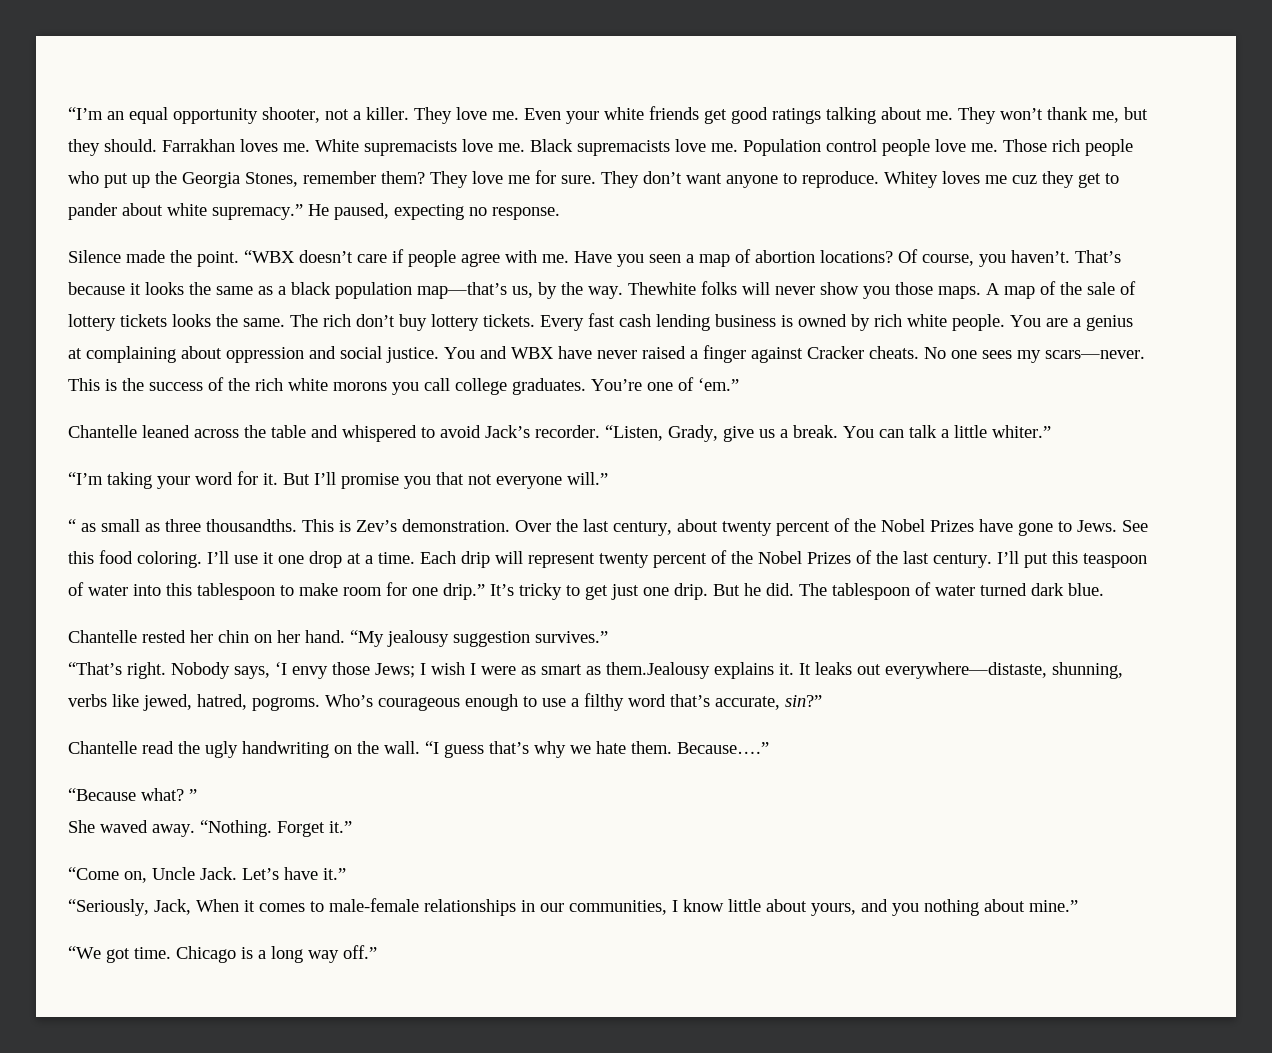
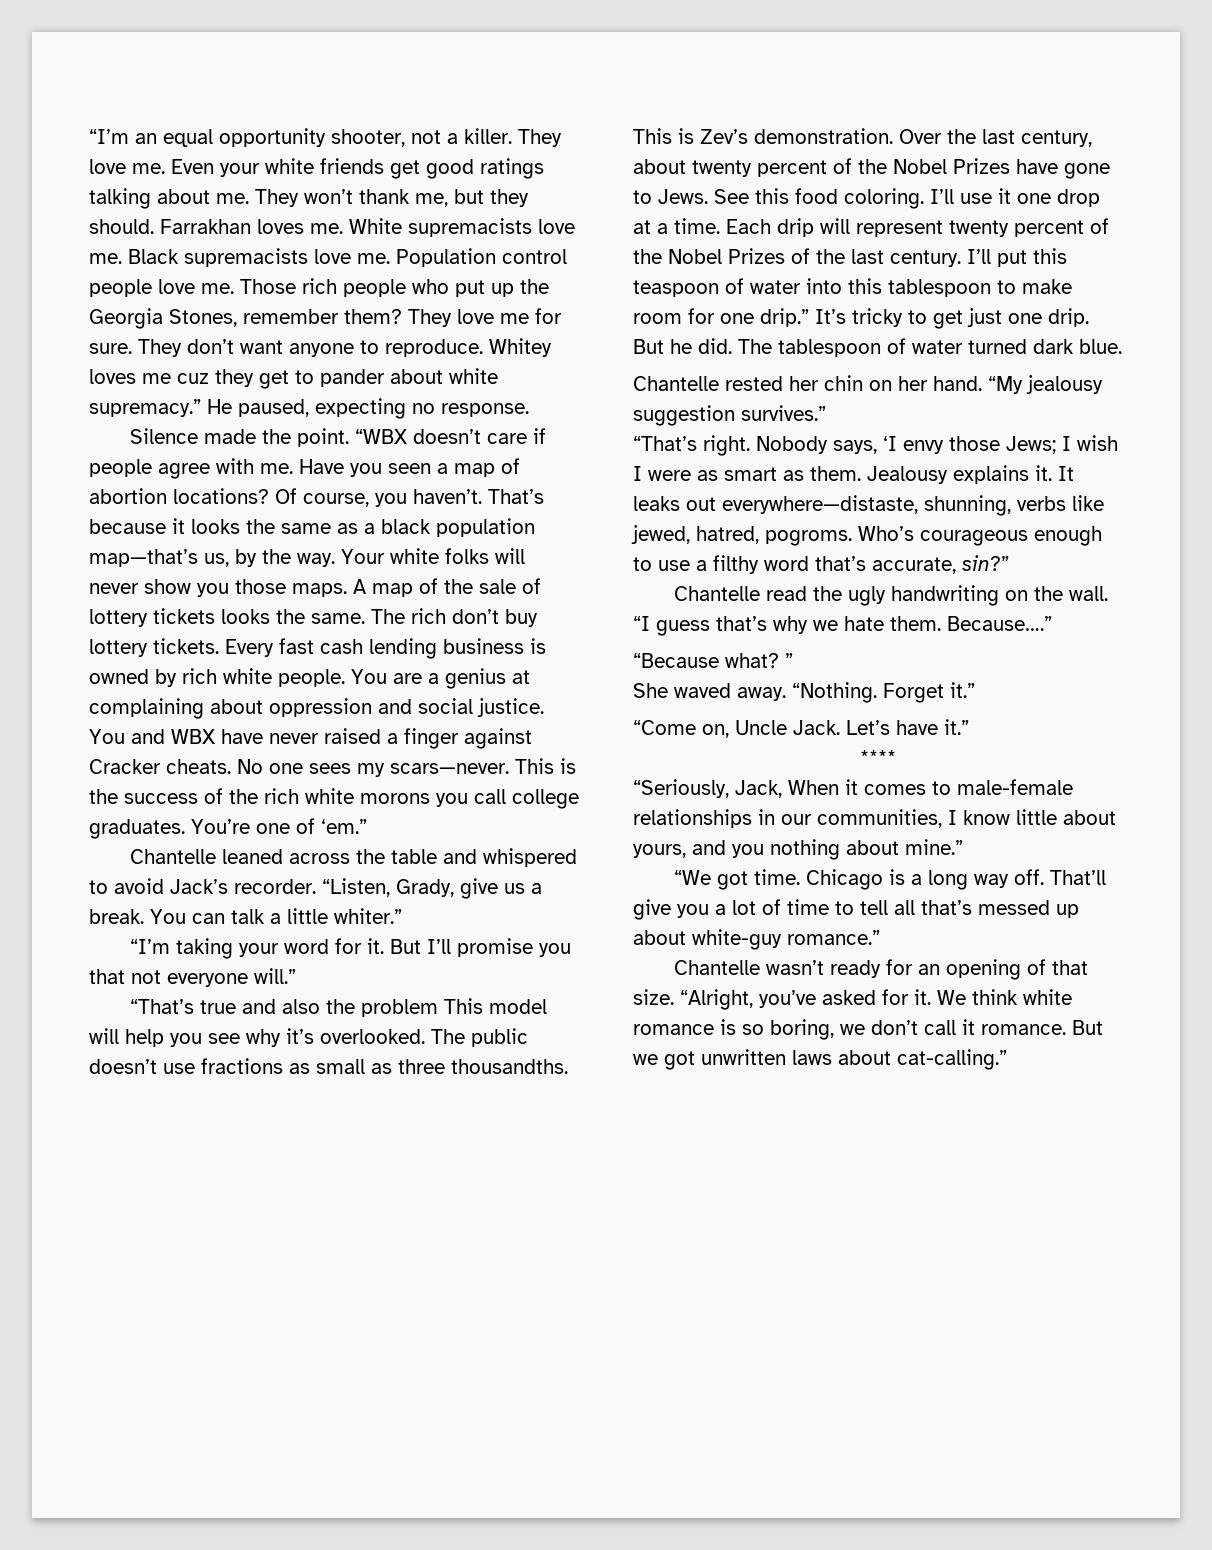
[628,282,696,295] Thewhite -> [341,548,439,564] Your white
[68,519,76,532] “ -> [129,998,547,1017] [89,1028,528,1047] [89,1058,283,1074] “That’s true and also the problem This model will help you see why it’s overlooked. The public doesn’t use fractions
[606,662,710,679] them.Jealousy -> [810,466,948,484] them. Jealousy
(346, 874) none -> [860,750,896,765] // ****
[343,945,377,959] off.” -> [1013,869,1106,885] [633,899,1079,920] [633,929,880,950] [673,959,1088,980] [633,989,1072,1010] [633,1019,1103,1040] [633,1049,1007,1070] off. That’ll give you a lot of time to tell all that’s messed up about white-guy romance.” // Chantelle wasn’t ready for an opening of that size. “Alright, you’ve asked for it. We think white romance is so boring, we don’t call it romance. But we got unwritten laws about cat-calling.”

